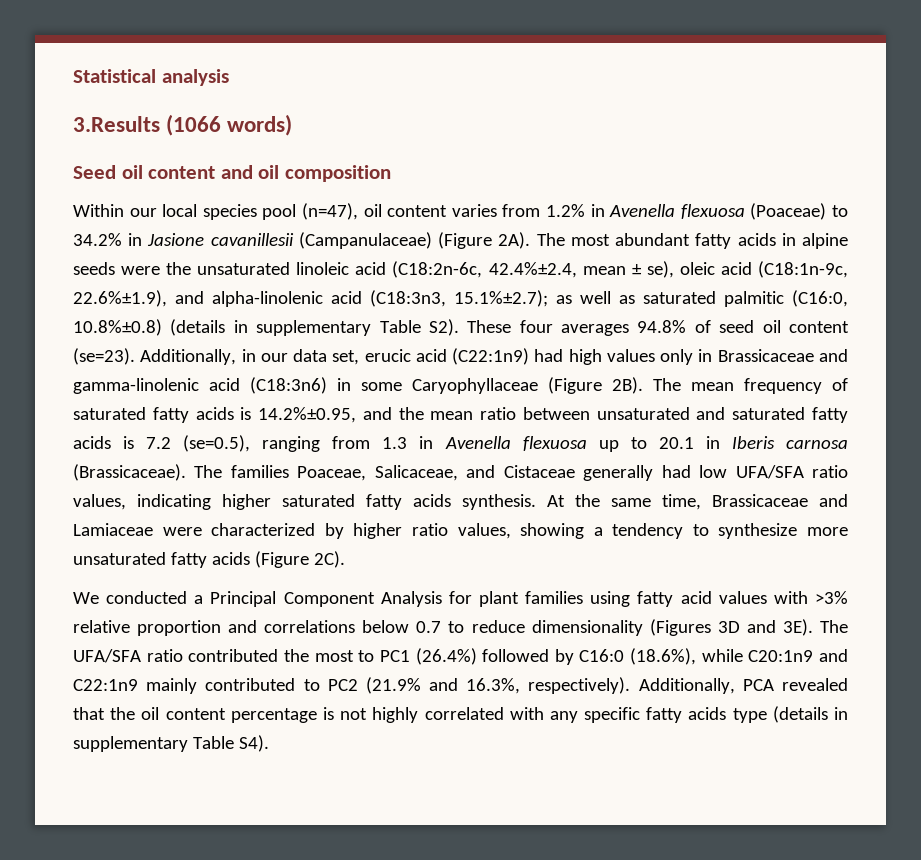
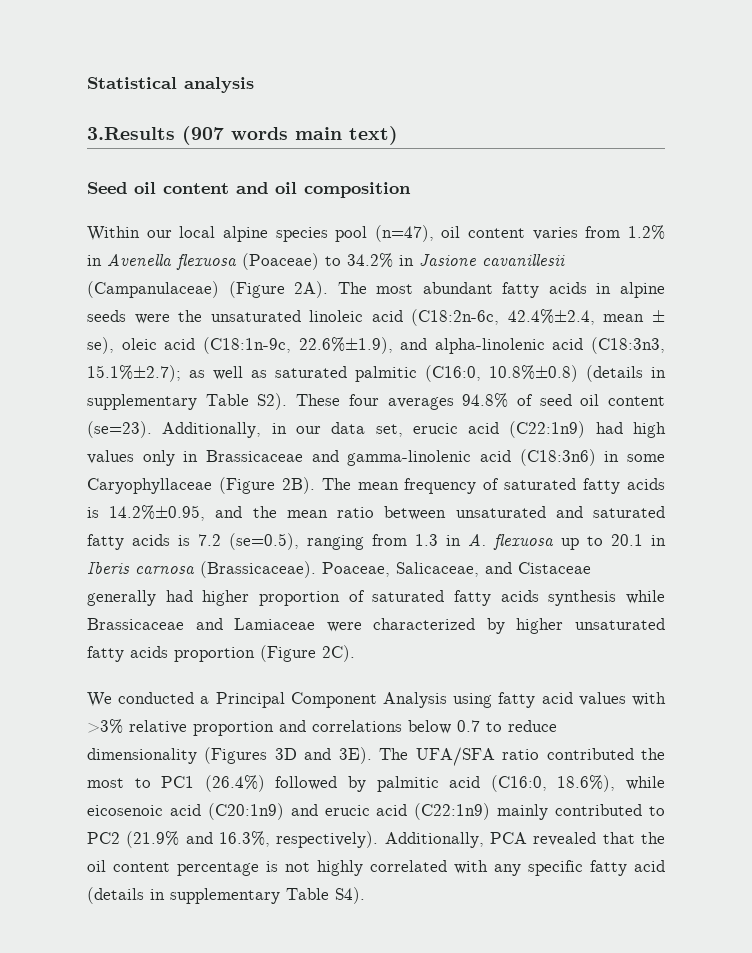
[166,114,293,136] (1066 words) -> [182,126,398,145] (907 words main text)
(198, 210) none -> [222,226,268,242] alpine
[444,436,511,449] Avenella -> [468,534,486,546] A.
[194,465,289,478] The families -> (316, 569) none
[699,465,848,479] [73,494,701,510] low UFA/SFA ratio values, indicating higher saturated fatty acids synthesis. At the same time, -> [202,590,666,606] higher proportion of saturated fatty acids synthesis while
[411,523,848,539] ratio values, showing a tendency to synthesize more -> (564, 626) none
(250, 558) none -> [174,647,255,662] proportion
[448,591,584,607] for plant families -> (447, 700) none
[579,648,848,665] [73,679,138,691] C16:0 (18.6%), while C20:1n9 and C22:1n9 -> [376,775,666,792] [87,803,491,820] palmitic acid (C16:0, 18.6%), while eicosenoic acid (C20:1n9) and erucic acid (C22:1n9)
[688,707,767,723] acids type -> [634,860,665,872] acid

